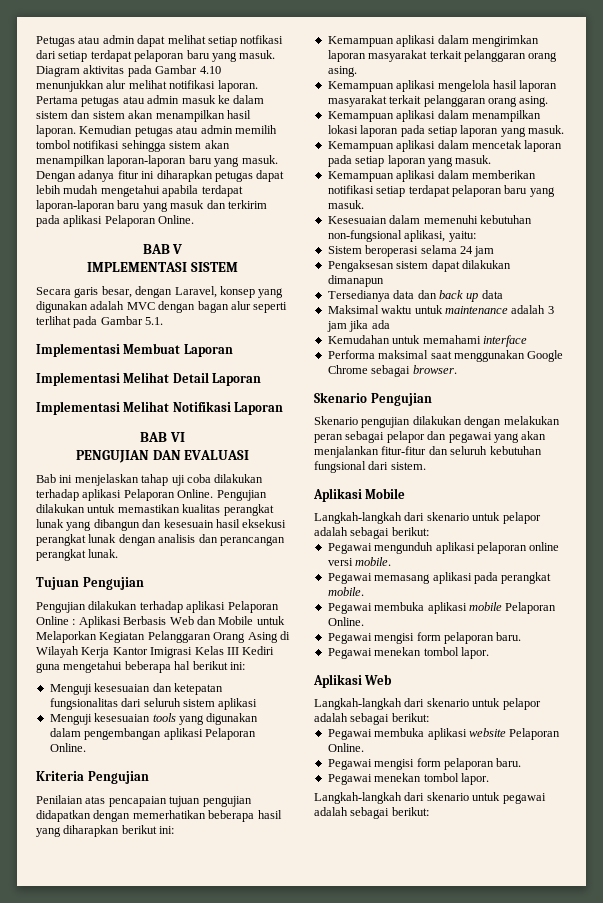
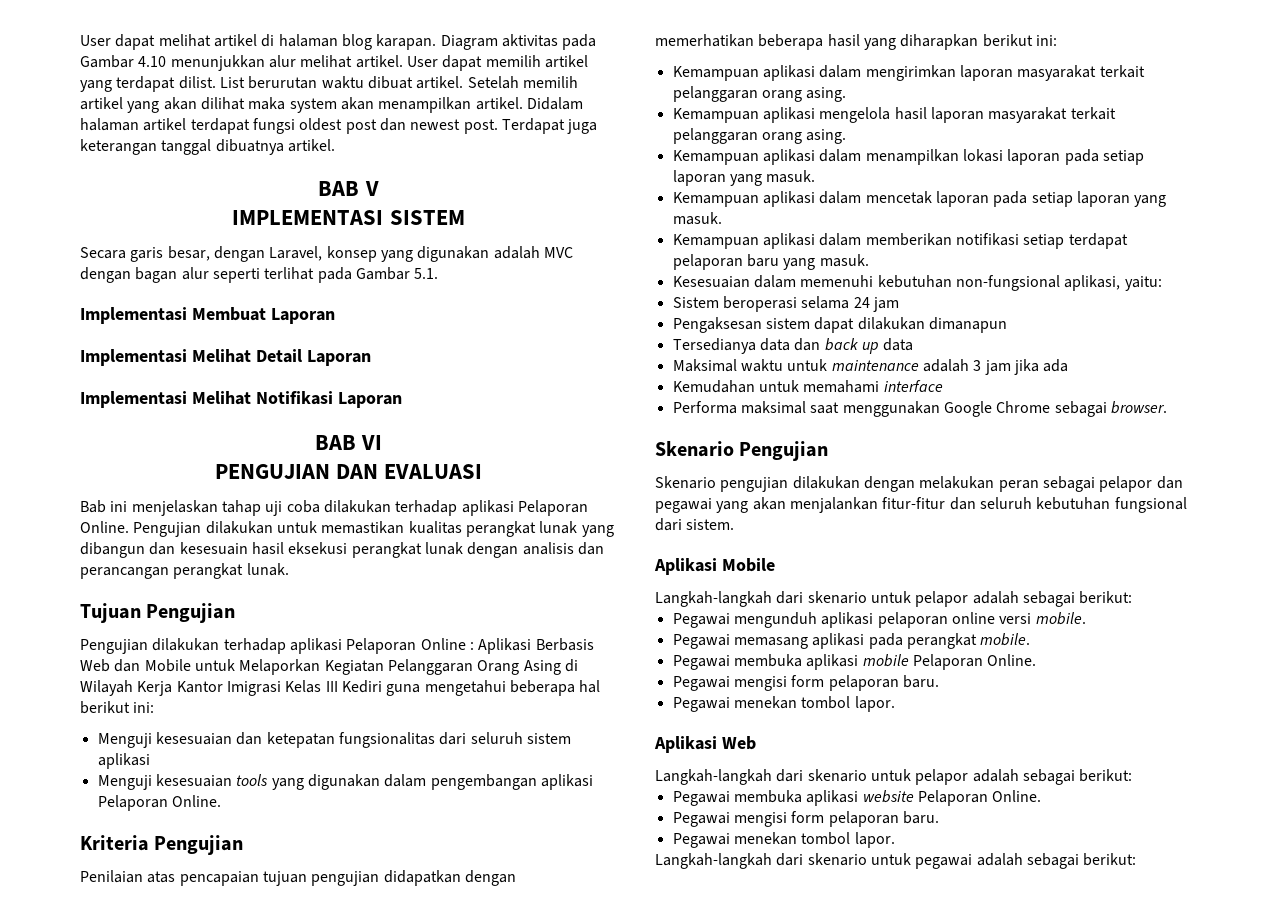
[36,35,284,47] [36,50,276,62] Petugas atau admin dapat melihat setiap notfikasi dari setiap terdapat pelaporan baru yang masuk. -> [80,34,437,50] User dapat melihat artikel di halaman blog karapan.
[169,80,258,92] [36,95,265,107] [36,110,251,122] [36,125,277,137] [36,140,230,152] [36,155,278,167] [36,170,285,182] [36,185,243,197] [36,200,267,212] [36,215,195,227] notifikasi laporan. Pertama petugas atau admin masuk ke dalam sistem dan sistem akan menampilkan hasil laporan. Kemudian petugas atau admin memilih tombol notifikasi sehingga sistem akan menampilkan laporan-laporan baru yang masuk. Dengan adanya fitur ini diharapkan petugas dapat lebih mudah mengetahui apabila terdapat laporan-laporan baru yang masuk dan terkirim pada aplikasi Pelaporan Online. -> [355,55,588,71] [80,76,578,92] [80,97,583,113] [80,118,598,134] [80,139,335,155] artikel. User dapat memilih artikel yang terdapat dilist. List berurutan waktu dibuat artikel. Setelah memilih artikel yang akan dilihat maka system akan menampilkan artikel. Didalam halaman artikel terdapat fungsi oldest post dan newest post. Terdapat juga keterangan tanggal dibuatnya artikel.

